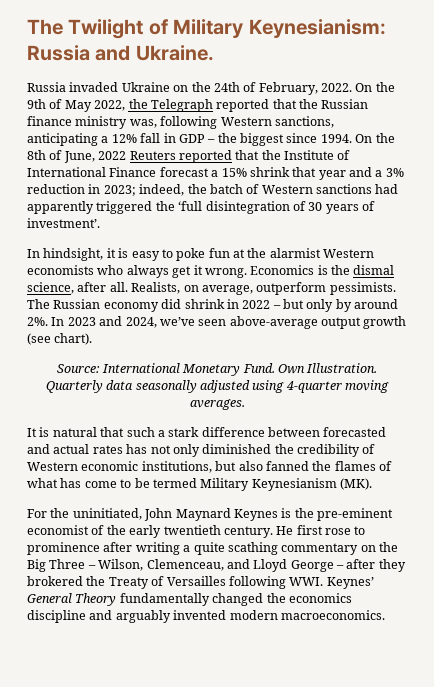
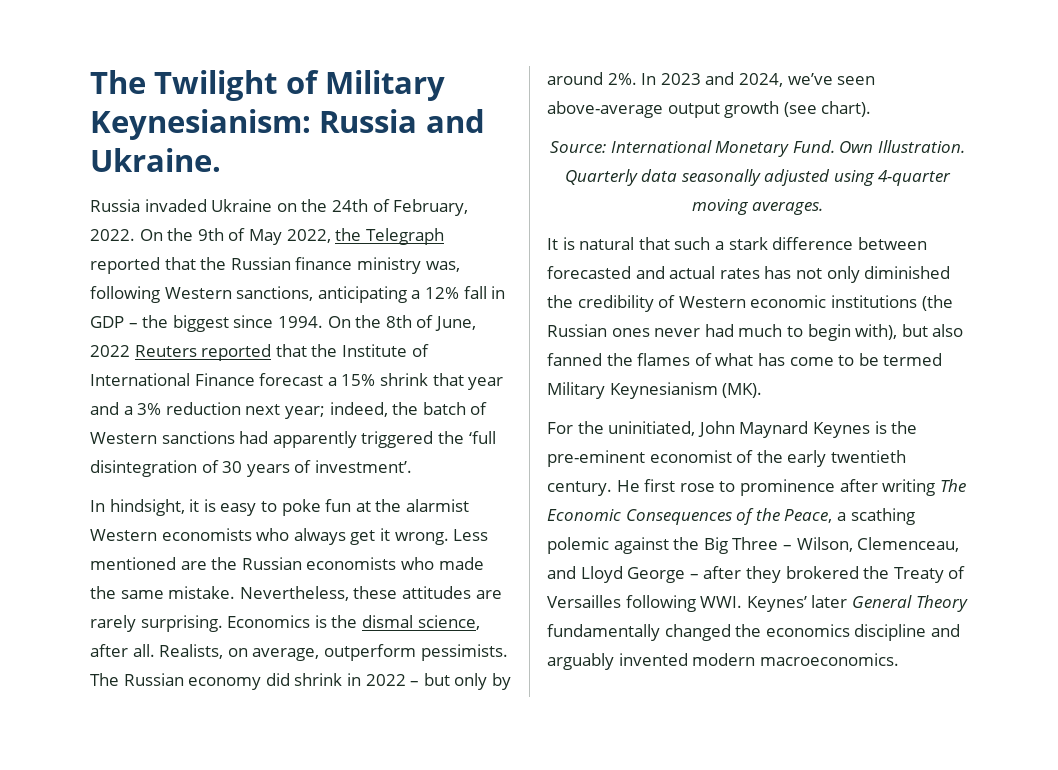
[88,184,136,196] in 2023; -> [245,404,325,419] next year;
(247, 273) none -> [453,529,489,541] [90,557,484,570] [90,586,502,601] [90,615,223,632] Less mentioned are the Russian economists who made the same mistake. Nevertheless, these attitudes are rarely surprising.
[141,461,212,473] institutions, -> [830,295,953,311] [547,324,898,341] institutions (the Russian ones never had much to begin with),
[183,542,376,555] a quite scathing commentary on -> [939,479,966,492] [547,508,915,525] [547,537,669,554] The Economic Consequences of the Peace, a scathing polemic against
(374, 583) none -> [811,595,848,608] later

